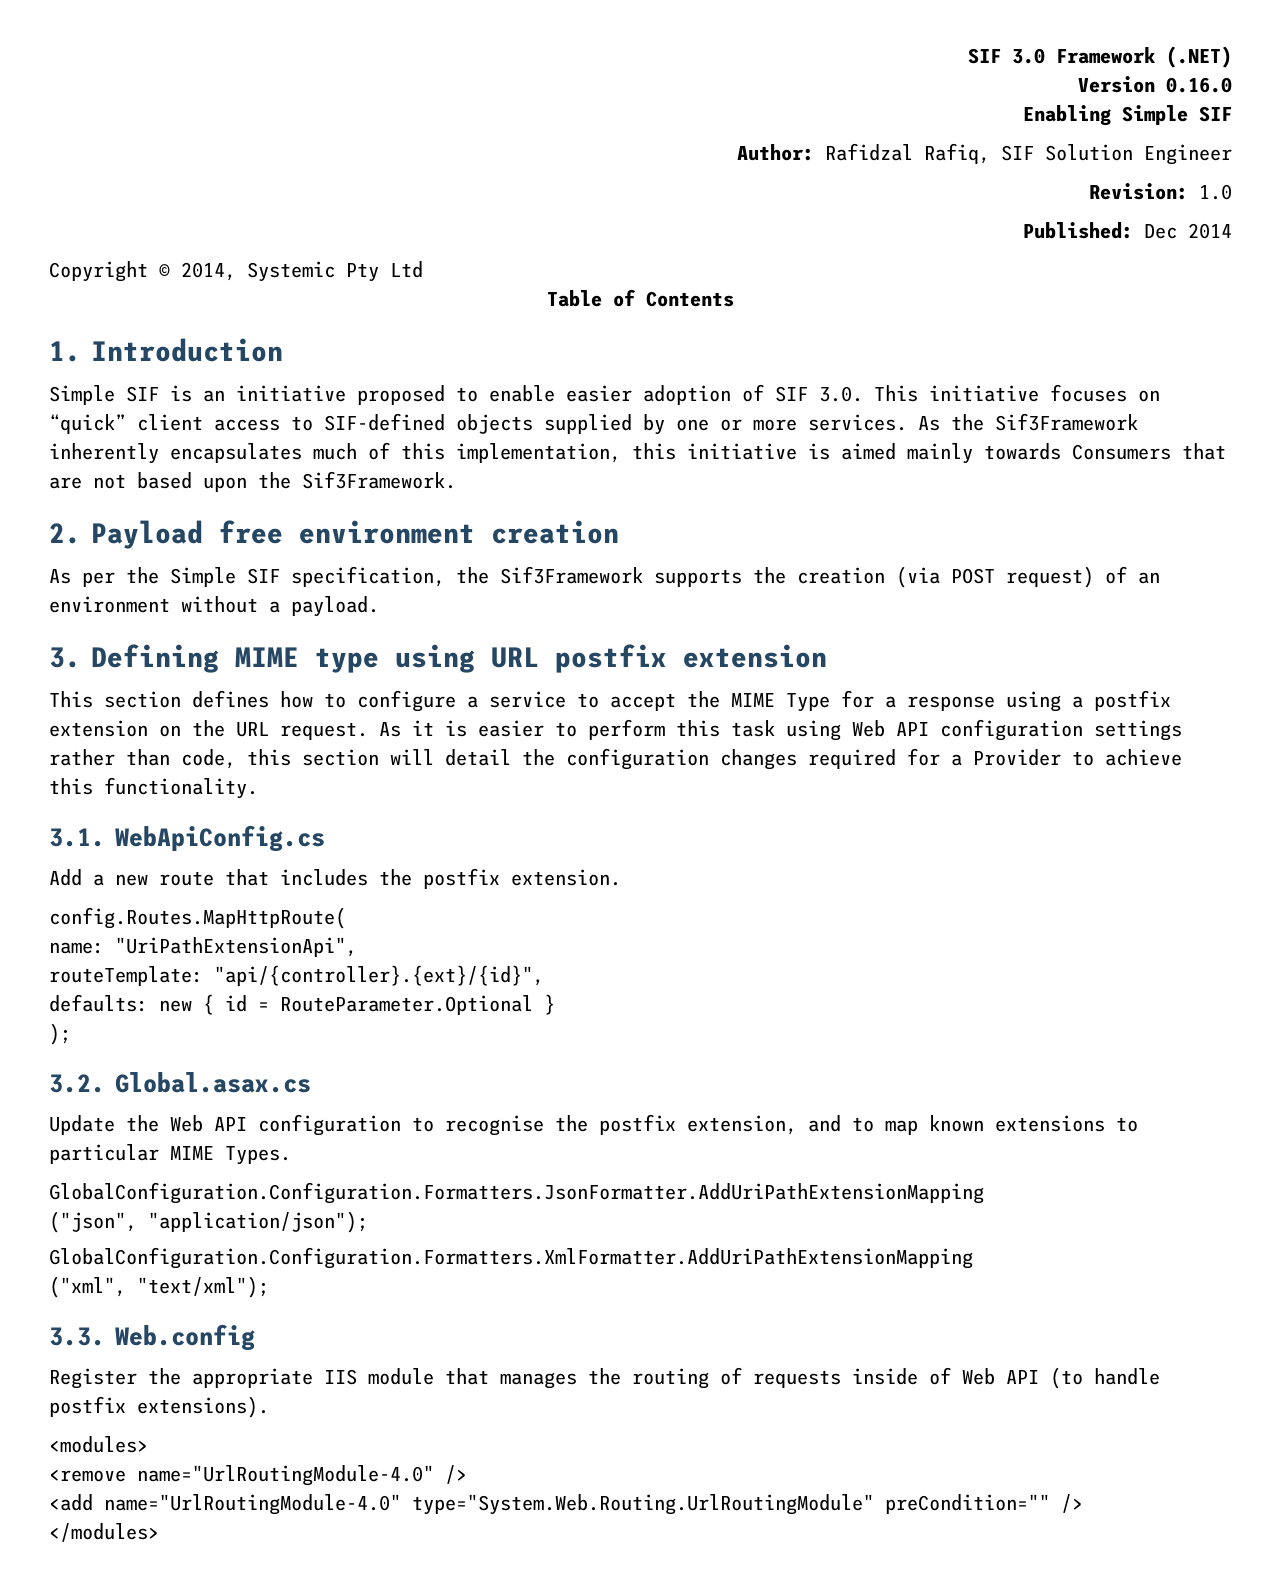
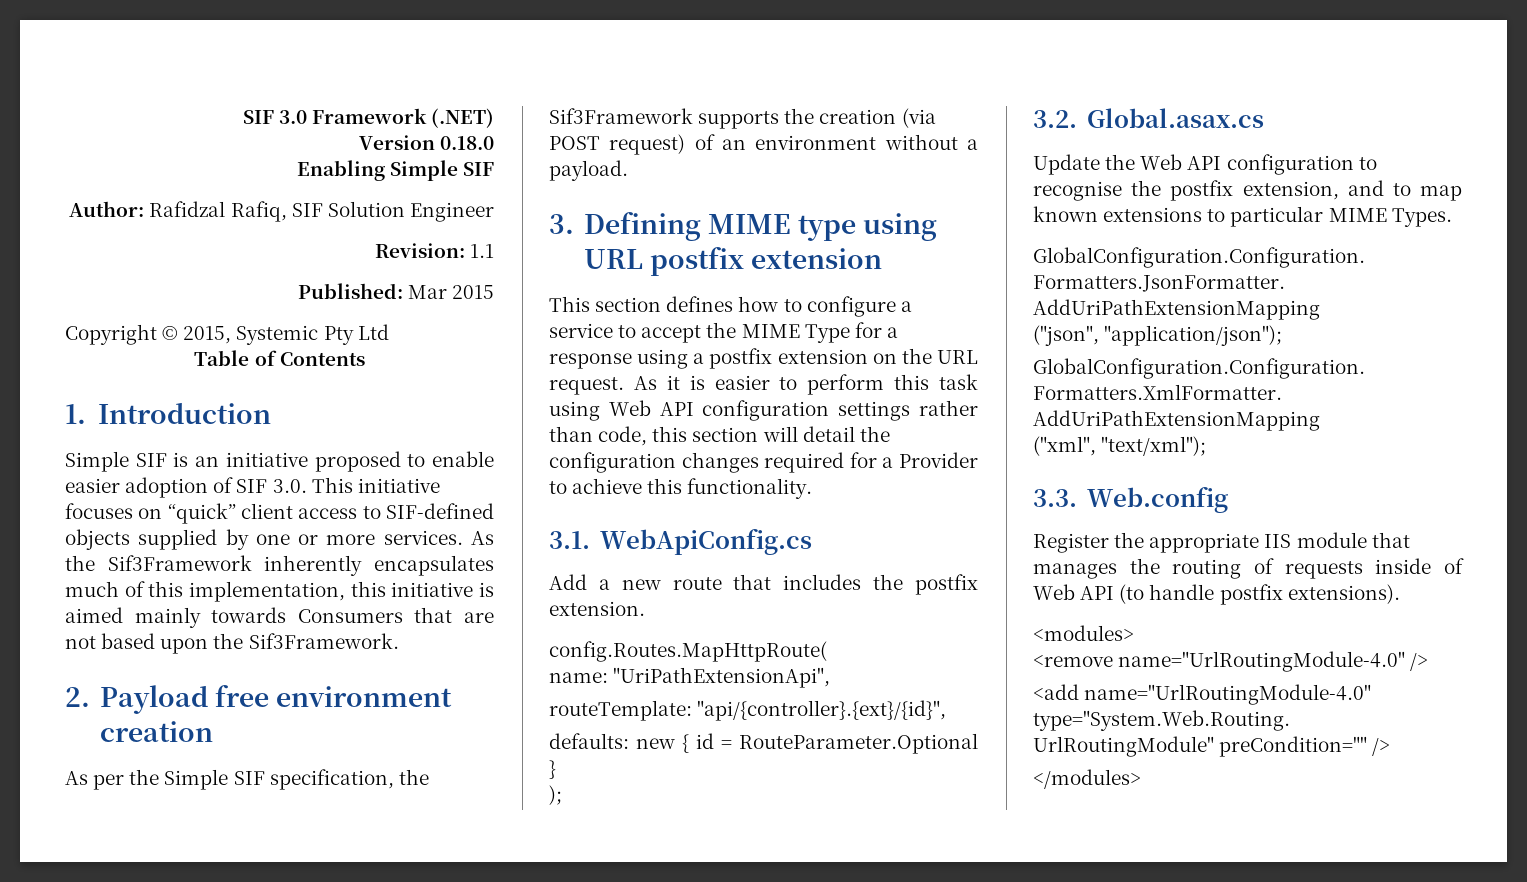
[1166,77,1232,93] 0.16.0 -> [440,136,494,150] 0.18.0
[1199,184,1232,200] 1.0 -> [470,244,494,258] 1.1
[1144,223,1232,239] Dec 2014 -> [407,285,494,299] Mar 2015
[181,262,236,281] 2014, -> [183,326,232,344] 2015,

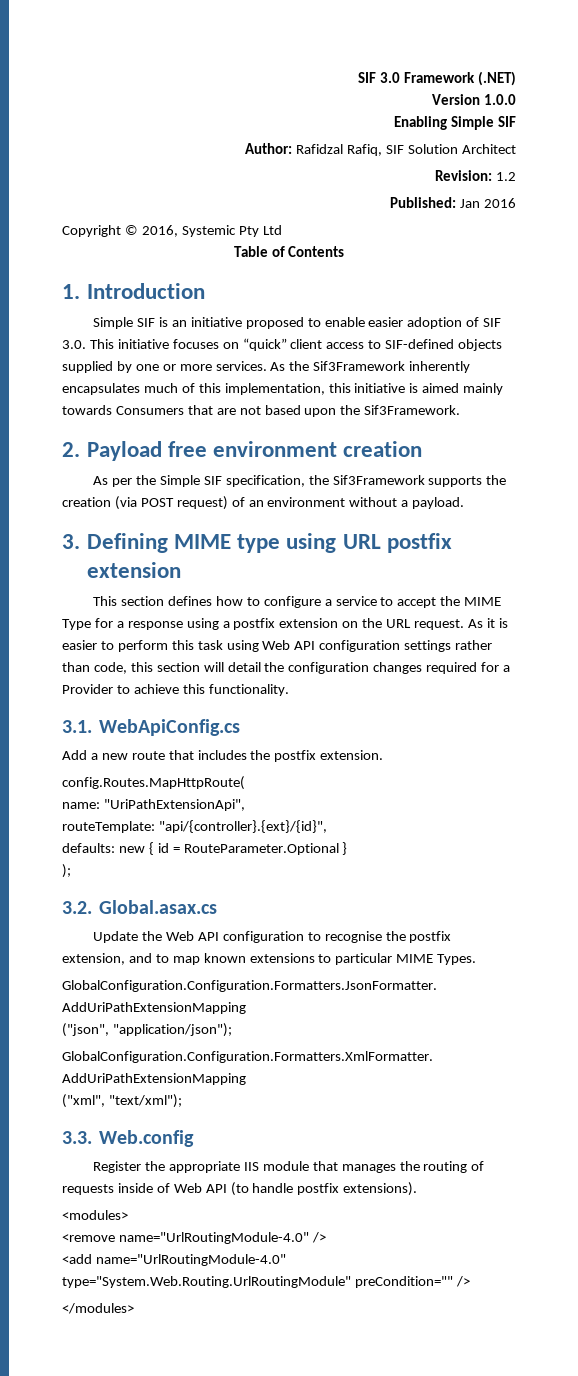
[440,136,494,150] 0.18.0 -> [484,94,516,105] 1.0.0
[410,202,494,222] Engineer -> [462,144,517,154] Architect
[470,244,494,258] 1.1 -> [496,172,516,181] 1.2
[407,285,494,299] Mar 2015 -> [460,198,516,208] Jan 2016
[183,326,232,344] 2015, -> [141,225,178,237] 2016,

